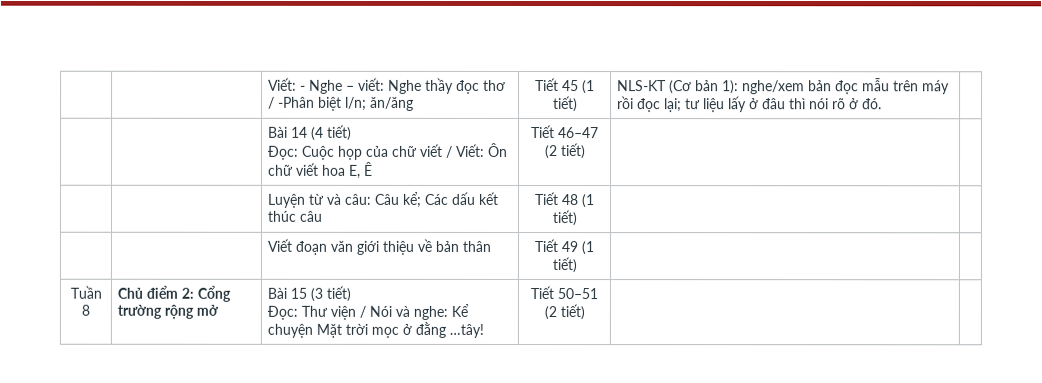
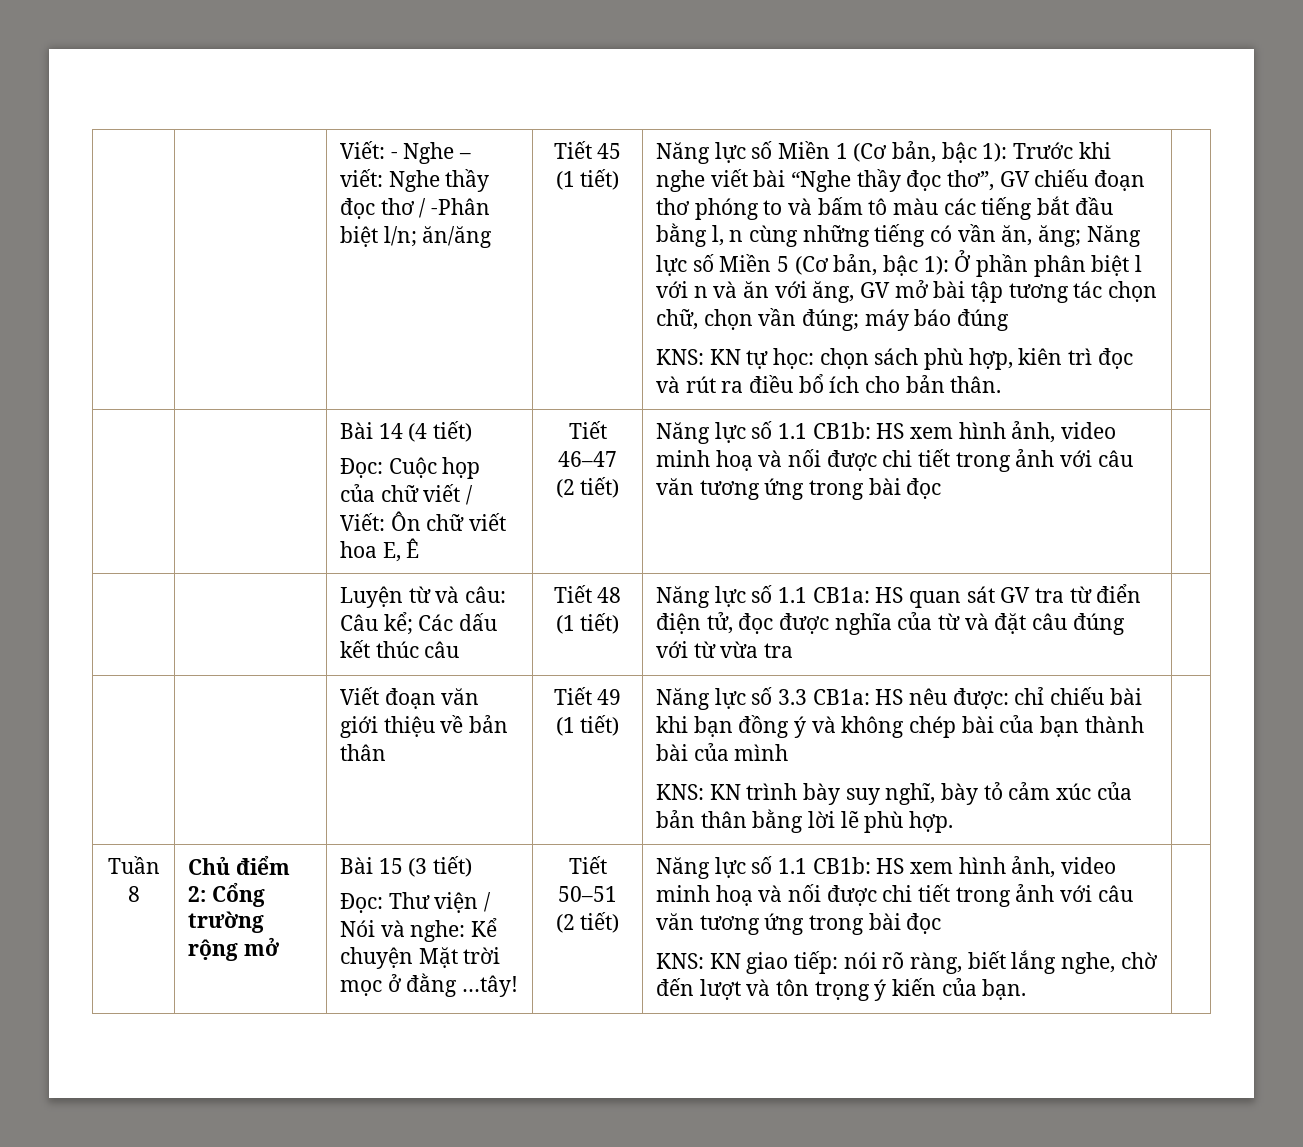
[616,78,950,95] [616,96,882,113] NLS-KT (Cơ bản 1): nghe/xem bản đọc mẫu trên máy rồi đọc lại; tư liệu lấy ở đâu thì nói rõ ở đó. -> [655,141,1111,164] [655,169,1145,192] [655,196,1113,220] [655,223,1141,247] [655,250,1142,277] [655,280,1157,303] [655,308,1009,331] [655,348,1133,370] [655,374,1002,393] Năng lực số Miền 1 (Cơ bản, bậc 1): Trước khi nghe viết bài “Nghe thầy đọc thơ”, GV chiếu đoạn thơ phóng to và bấm tô màu các tiếng bắt đầu bằng l, n cùng những tiếng có vần ăn, ăng; Năng lực số Miền 5 (Cơ bản, bậc 1): Ở phần phân biệt l với n và ăn với ăng, GV mở bài tập tương tác chọn chữ, chọn vần đúng; máy báo đúng // KNS: KN tự học: chọn sách phù hợp, kiên trì đọc và rút ra điều bổ ích cho bản thân.
(586, 151) none -> [655,421,1116,444] [655,449,1133,472] [655,478,942,500] Năng lực số 1.1 CB1b: HS xem hình ảnh, video minh hoạ và nối được chi tiết trong ảnh với câu văn tương ứng trong bài đọc
(577, 218) none -> [655,584,1142,608] [655,612,1125,635] [655,641,793,658] Năng lực số 1.1 CB1a: HS quan sát GV tra từ điển điện tử, đọc được nghĩa của từ và đặt câu đúng với từ vừa tra
(577, 265) none -> [655,687,1142,710] [655,715,1144,738] [655,743,789,761] [655,782,1132,805] [655,809,953,833] Năng lực số 3.3 CB1a: HS nêu được: chỉ chiếu bài khi bạn đồng ý và không chép bài của bạn thành bài của mình // KNS: KN trình bày suy nghĩ, bày tỏ cảm xúc của bản thân bằng lời lẽ phù hợp.
(585, 312) none -> [655,856,1116,879] [655,884,1133,907] [655,913,942,935] [655,950,1157,974] [655,978,1027,1001] Năng lực số 1.1 CB1b: HS xem hình ảnh, video minh hoạ và nối được chi tiết trong ảnh với câu văn tương ứng trong bài đọc // KNS: KN giao tiếp: nói rõ ràng, biết lắng nghe, chờ đến lượt và tôn trọng ý kiến của bạn.

